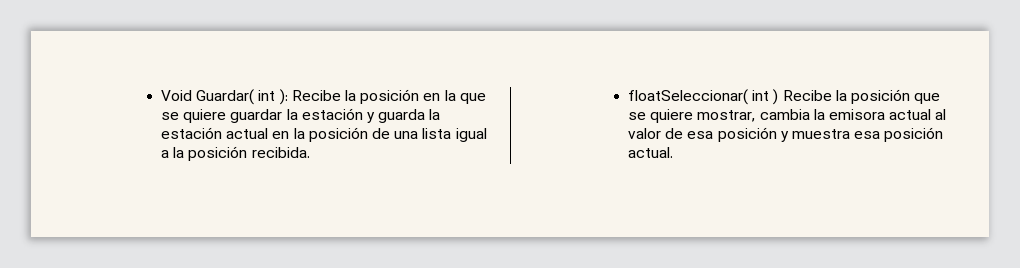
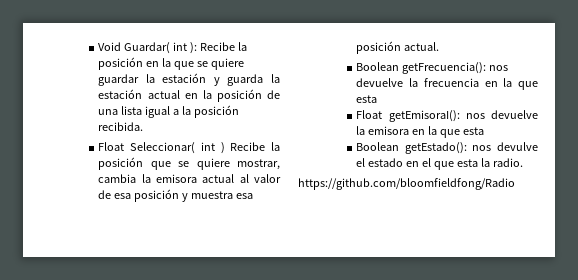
[628,89,749,105] floatSeleccionar( -> [98,142,196,154] Float Seleccionar(
(674, 152) none -> [356,62,509,74] [356,78,538,90] [356,95,378,103] [356,110,538,122] [356,126,485,138] [356,142,538,154] [356,158,524,170] [298,178,515,190] // Boolean getFrecuencia(): nos devuelve la frecuencia en la que esta // Float getEmisoraI(): nos devuelve la emisora en la que esta // Boolean getEstado(): nos devulve el estado en el que esta la radio. // https://github.com/bloomfieldfong/Radio

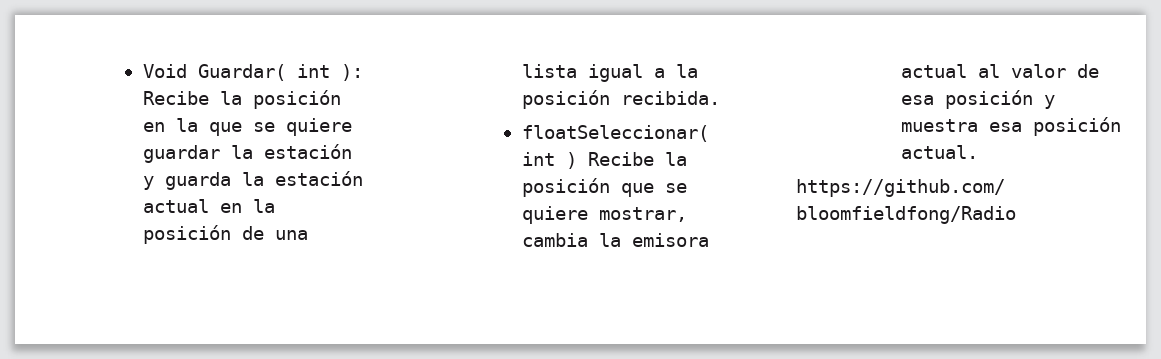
[98,142,196,154] Float Seleccionar( -> [521,125,709,142] floatSeleccionar(
[356,62,509,74] [356,78,538,90] [356,95,378,103] [356,110,538,122] [356,126,485,138] [356,142,538,154] [356,158,524,170] // Boolean getFrecuencia(): nos devuelve la frecuencia en la que esta // Float getEmisoraI(): nos devuelve la emisora en la que esta // Boolean getEstado(): nos devulve el estado en el que esta la radio. -> (978, 152) none

